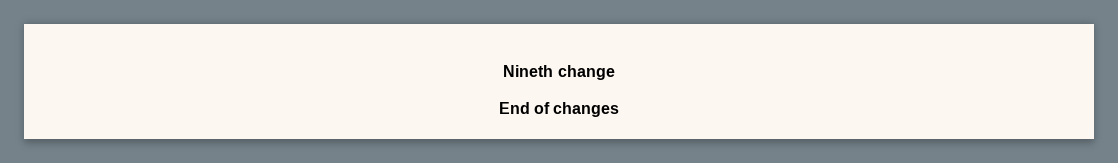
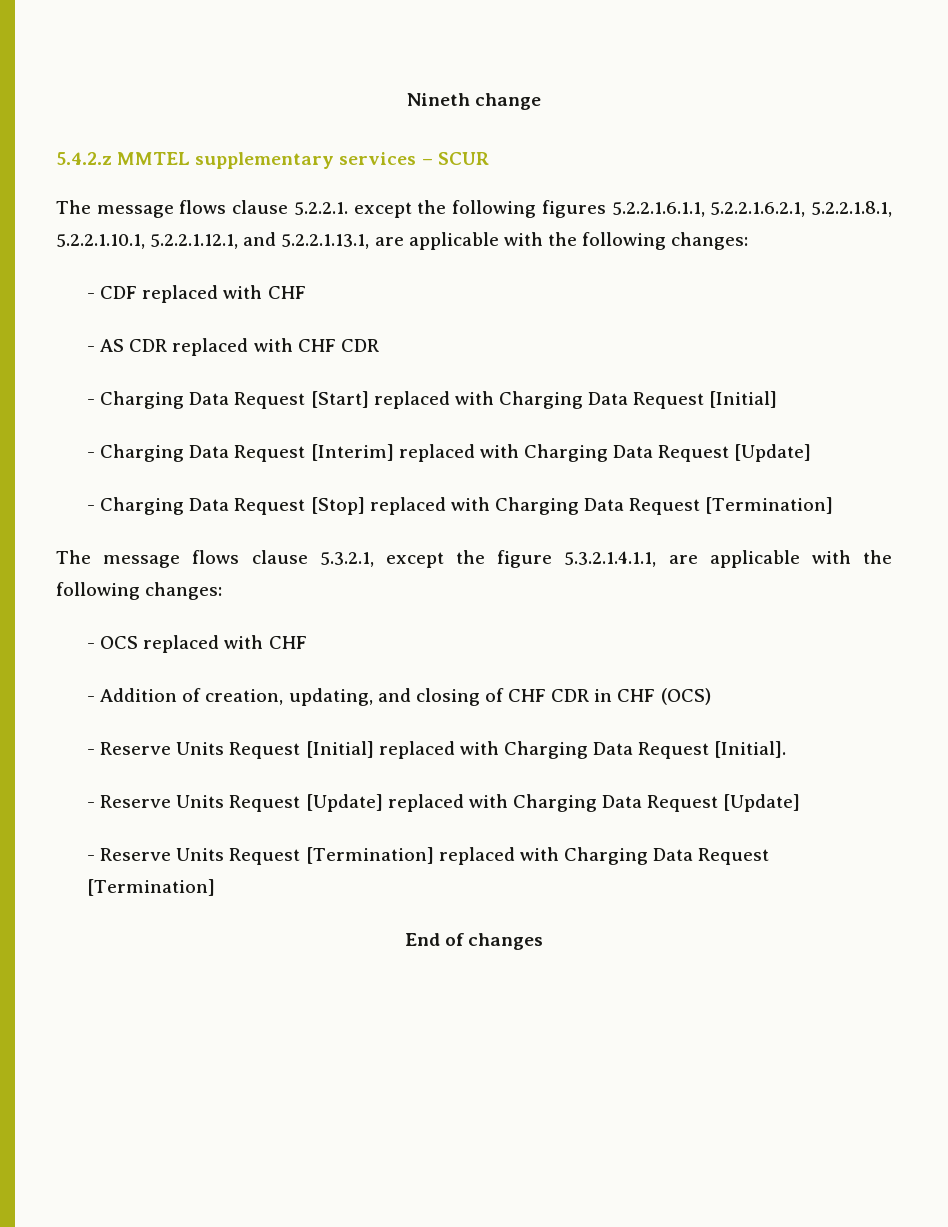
(615, 72) none -> [56,152,489,169] [56,200,893,218] [56,232,749,250] [86,285,306,303] [86,338,379,356] [86,391,778,409] [86,444,812,462] [86,497,834,515] [56,550,892,568] [56,582,223,600] [86,635,307,653] [86,688,711,706] [86,741,787,759] [86,794,801,812] [86,847,770,865] [86,879,215,896] // 5.4.2.z MMTEL supplementary services – SCUR // The message flows clause 5.2.2.1. except the following figures 5.2.2.1.6.1.1, 5.2.2.1.6.2.1, 5.2.2.1.8.1, 5.2.2.1.10.1, 5.2.2.1.12.1, and 5.2.2.1.13.1, are applicable with the following changes: // - CDF replaced with CHF // - AS CDR replaced with CHF CDR // - Charging Data Request [Start] replaced with Charging Data Request [Initial] // - Charging Data Request [Interim] replaced with Charging Data Request [Update] // - Charging Data Request [Stop] replaced with Charging Data Request [Termination] // The message flows clause 5.3.2.1, except the figure 5.3.2.1.4.1.1, are applicable with the following changes: // - OCS replaced with CHF // - Addition of creation, updating, and closing of CHF CDR in CHF (OCS) // - Reserve Units Request [Initial] replaced with Charging Data Request [Initial]. // - Reserve Units Request [Update] replaced with Charging Data Request [Update] // - Reserve Units Request [Termination] replaced with Charging Data Request [Termination]

